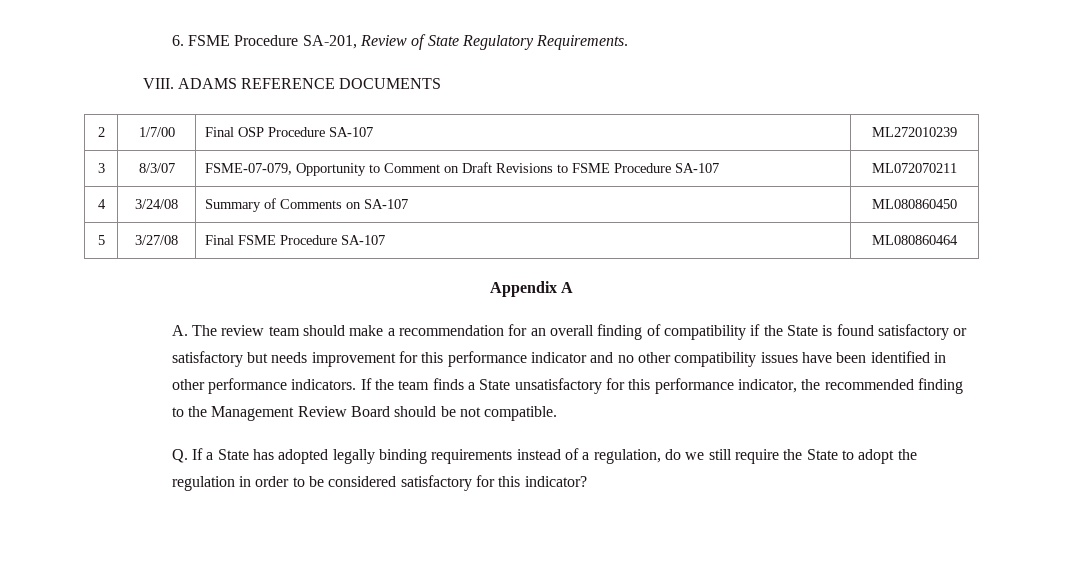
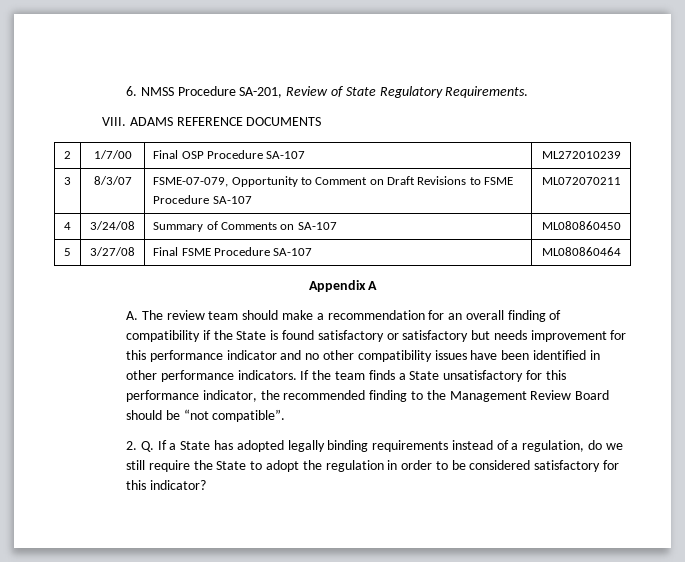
[188,35,231,46] FSME -> [140,87,174,96] NMSS
[460,406,558,421] not compatible. // -> [183,409,286,422] [126,441,138,450] “not compatible”. // 2.

